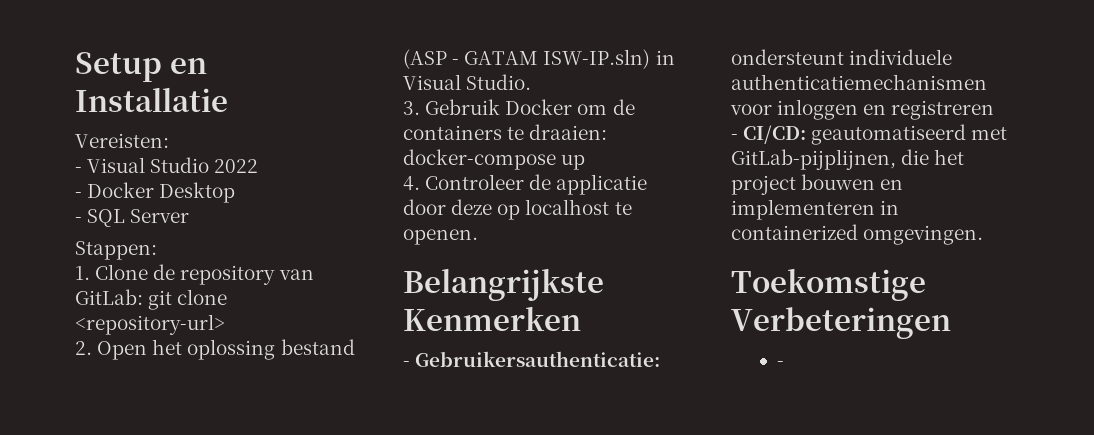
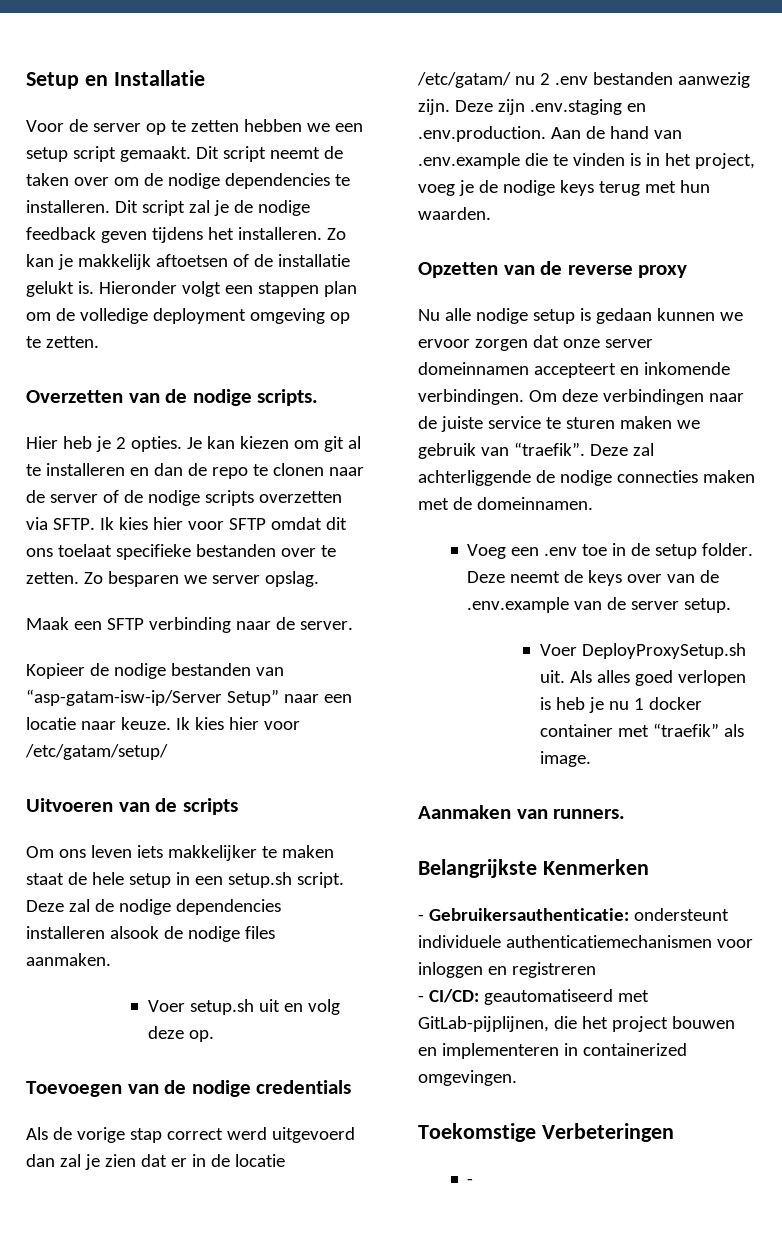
[75,133,169,148] [75,157,259,173] [75,182,236,203] [75,209,190,227] [75,241,157,260] [75,264,314,285] [75,289,228,310] [75,314,225,335] [75,339,355,360] [403,49,675,69] [403,74,532,90] [403,99,635,115] [403,124,608,140] [403,149,586,170] [403,174,648,195] [403,199,632,220] [403,229,478,245] Vereisten: // - Visual Studio 2022 // - Docker Desktop // - SQL Server // Stappen: // 1. Clone de repository van GitLab: git clone <repository-url> // 2. Open het oplossing bestand (ASP - GATAM ISW-IP.sln) in Visual Studio. // 3. Gebruik Docker om de containers te draaien: docker-compose up // 4. Controleer de applicatie door deze op localhost te openen. -> [26,119,363,135] [26,146,343,162] [26,173,350,189] [26,200,310,216] [26,227,346,243] [26,254,350,270] [26,281,357,297] [26,308,350,324] [26,336,99,348] [26,389,319,406] [26,436,361,452] [26,463,364,479] [26,490,342,506] [26,517,347,530] [26,544,336,560] [26,571,319,587] [26,617,353,633] [26,663,284,679] [26,689,352,706] [26,717,300,730] [25,744,168,760] [26,798,238,815] [26,845,334,861] [26,872,344,888] [26,899,281,915] [26,926,275,942] [26,953,111,966] [147,999,340,1015] [147,1026,214,1042] [26,1080,352,1097] [26,1127,355,1143] [26,1154,285,1170] [417,72,750,88] [418,99,646,115] [418,126,682,142] [418,153,755,169] [418,180,710,196] [418,207,491,220] [418,261,688,278] [418,308,743,324] [418,335,653,351] [418,362,730,378] [418,389,744,405] [418,416,700,432] [418,442,654,459] [418,470,755,486] [418,497,593,510] [467,543,754,559] [467,570,720,586] [467,597,732,613] [539,643,746,659] [539,670,746,686] [539,697,702,713] [539,723,744,737] [539,751,591,767] [418,805,626,819] Voor de server op te zetten hebben we een setup script gemaakt. Dit script neemt de taken over om de nodige dependencies te installeren. Dit script zal je de nodige feedback geven tijdens het installeren. Zo kan je makkelijk aftoetsen of de installatie gelukt is. Hieronder volgt een stappen plan om de volledige deployment omgeving op te zetten. // Overzetten van de nodige scripts. // Hier heb je 2 opties. Je kan kiezen om git al te installeren en dan de repo te clonen naar de server of de nodige scripts overzetten via SFTP. Ik kies hier voor SFTP omdat dit ons toelaat specifieke bestanden over te zetten. Zo besparen we server opslag. // Maak een SFTP verbinding naar de server. // Kopieer de nodige bestanden van “asp-gatam-isw-ip/Server Setup” naar een locatie naar keuze. Ik kies hier voor /etc/gatam/setup/ // Uitvoeren van de scripts // Om ons leven iets makkelijker te maken staat de hele setup in een setup.sh script. Deze zal de nodige dependencies installeren alsook de nodige files aanmaken. // Voer setup.sh uit en volg deze op. // Toevoegen van de nodige credentials // Als de vorige stap correct werd uitgevoerd dan zal je zien dat er in de locatie /etc/gatam/ nu 2 .env bestanden aanwezig zijn. Deze zijn .env.staging en .env.production. Aan de hand van .env.example die te vinden is in het project, voeg je de nodige keys terug met hun waarden. // Opzetten van de reverse proxy // Nu alle nodige setup is gedaan kunnen we ervoor zorgen dat onze server domeinnamen accepteert en inkomende verbindingen. Om deze verbindingen naar de juiste service te sturen maken we gebruik van “traefik”. Deze zal achterliggende de nodige connecties maken met de domeinnamen. // Voeg een .env toe in de setup folder. Deze neemt de keys over van de .env.example van de server setup. // Voer DeployProxySetup.sh uit. Als alles goed verlopen is heb je nu 1 docker container met “traefik” als image. // Aanmaken van runners.

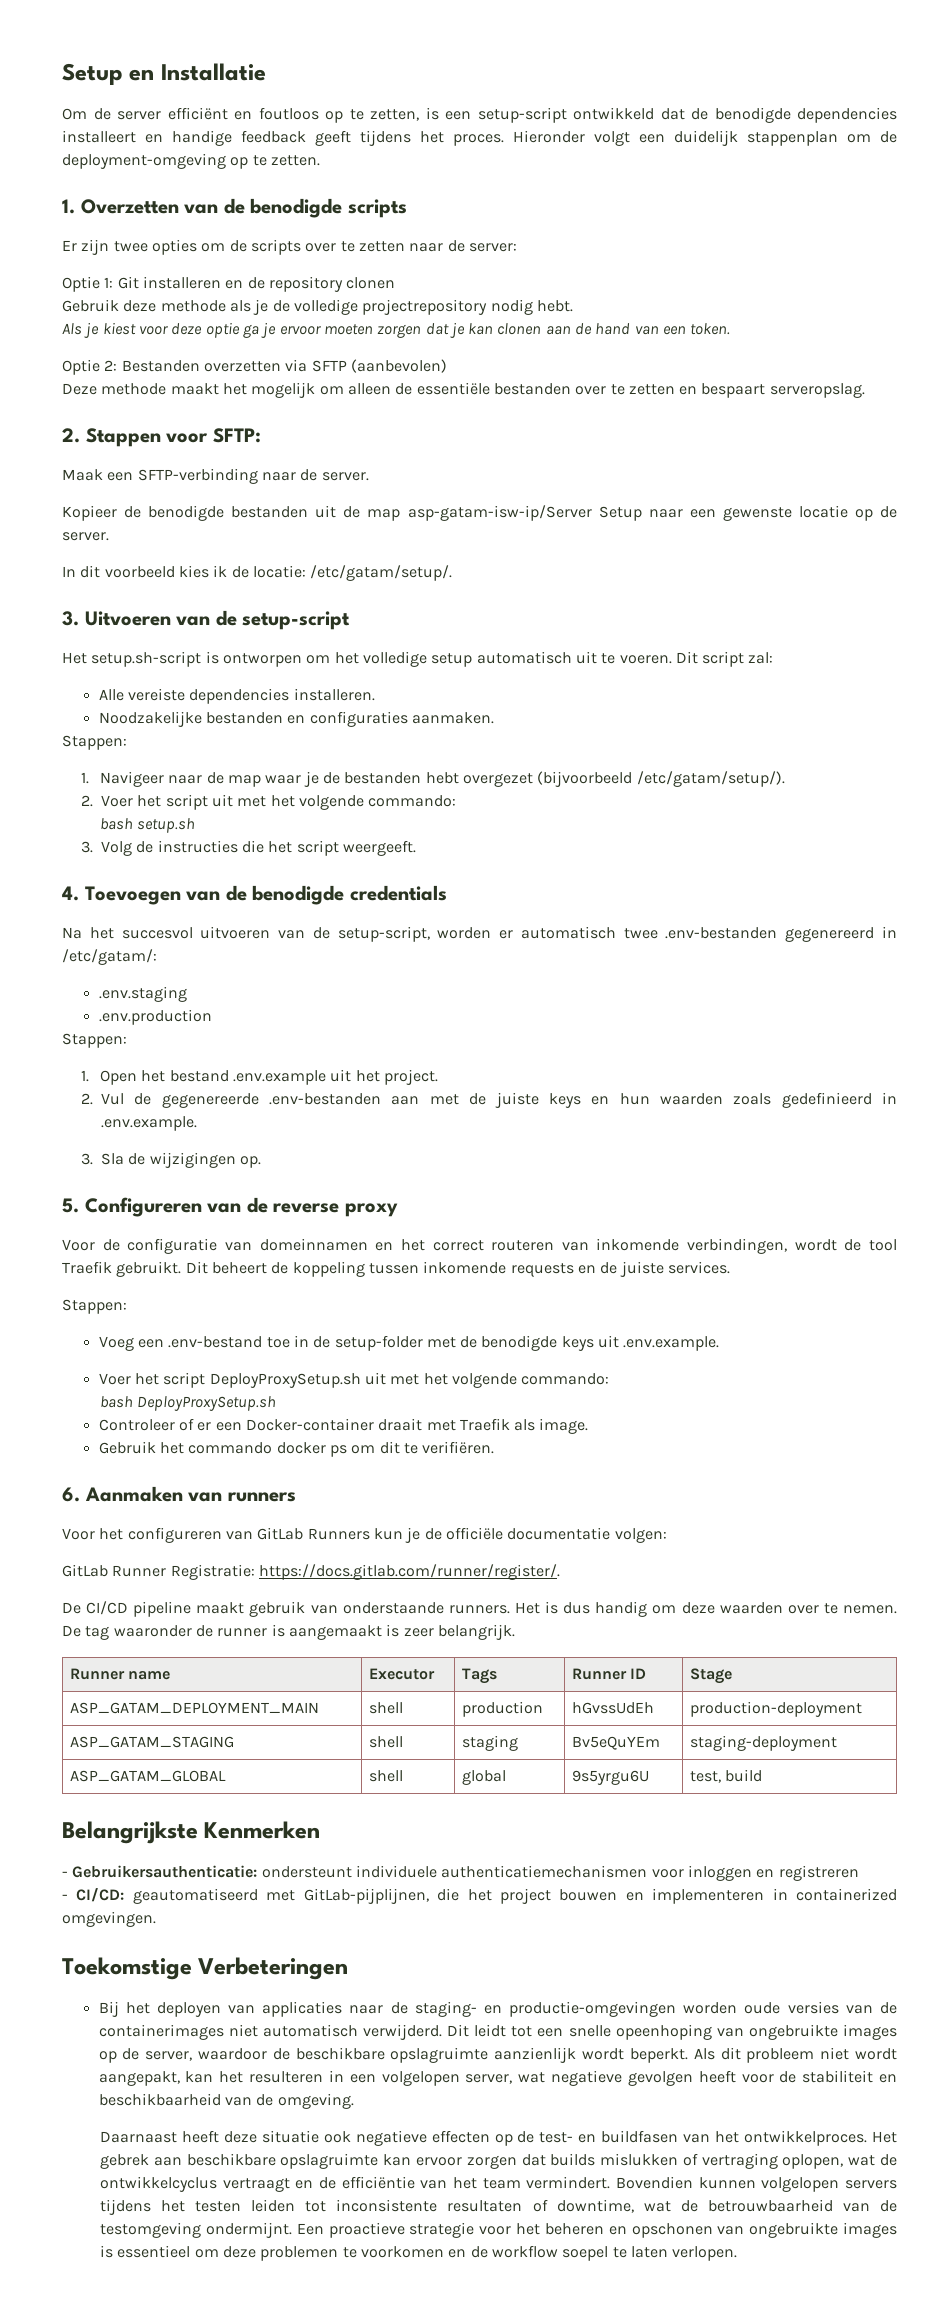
[26,119,363,135] [26,146,343,162] [26,173,350,189] [26,200,310,216] [26,227,346,243] [26,254,350,270] [26,281,357,297] [26,308,325,324] Voor de server op te zetten hebben we een setup script gemaakt. Dit script neemt de taken over om de nodige dependencies te installeren. Dit script zal je de nodige feedback geven tijdens het installeren. Zo kan je makkelijk aftoetsen of de installatie gelukt is. Hieronder volgt een stappen plan om de volledige deployment omgeving -> [62,107,897,123] [62,130,897,146] [62,153,226,169] Om de server efficiënt en foutloos op te zetten, is een setup-script ontwikkeld dat de benodigde dependencies installeert en handige feedback geeft tijdens het proces. Hieronder volgt een duidelijk stappenplan om de deployment-omgeving
(99, 342) none -> [62,199,75,214] 1.
[192,389,319,406] [26,436,361,452] [26,463,364,479] [26,490,342,506] [26,517,347,530] [26,544,336,560] [26,571,319,587] nodige scripts. // Hier heb je 2 opties. Je kan kiezen om git al te installeren en dan de repo te clonen naar de server of de nodige scripts overzetten via SFTP. Ik kies hier voor SFTP omdat dit ons toelaat specifieke bestanden over te zetten. Zo besparen we server opslag. -> [250,198,407,218] [62,239,517,255] [62,276,396,292] [62,299,573,315] [62,322,731,338] [62,359,447,375] [62,382,865,398] [62,428,261,447] benodigde scripts // Er zijn twee opties om de scripts over te zetten naar de server: // Optie 1: Git installeren en de repository clonen // Gebruik deze methode als je de volledige projectrepository nodig hebt. // Als je kiest voor deze optie ga je ervoor moeten zorgen dat je kan clonen aan de hand van een token. // Optie 2: Bestanden overzetten via SFTP (aanbevolen) // Deze methode maakt het mogelijk om alleen de essentiële bestanden over te zetten en bespaart serveropslag. // 2. Stappen voor SFTP:
[106,617,231,633] SFTP verbinding -> [137,468,258,484] SFTP-verbinding
[113,663,284,679] [26,689,352,706] [26,717,300,730] [25,744,168,760] [26,798,238,815] [26,845,334,861] [26,872,344,888] [26,899,281,915] [26,926,275,942] [26,953,111,966] [147,999,340,1015] [147,1026,214,1042] nodige bestanden van “asp-gatam-isw-ip/Server Setup” naar een locatie naar keuze. Ik kies hier voor /etc/gatam/setup/ // Uitvoeren van de scripts // Om ons leven iets makkelijker te maken staat de hele setup in een setup.sh script. Deze zal de nodige dependencies installeren alsook de nodige files aanmaken. // Voer setup.sh uit en volg deze op. // -> [148,505,897,521] [62,532,109,541] [62,565,453,581] [62,610,351,630] [62,651,774,667] [98,688,375,704] [98,711,494,727] [62,735,127,750] [81,771,785,787] [81,794,457,810] [100,818,196,833] [81,840,416,856] [62,886,79,901] benodigde bestanden uit de map asp-gatam-isw-ip/Server Setup naar een gewenste locatie op de server. // In dit voorbeeld kies ik de locatie: /etc/gatam/setup/. // 3. Uitvoeren van de setup-script // Het setup.sh-script is ontworpen om het volledige setup automatisch uit te voeren. Dit script zal: // Alle vereiste dependencies installeren. // Noodzakelijke bestanden en configuraties aanmaken. // Stappen: // 1. Navigeer naar de map waar je de bestanden hebt overgezet (bijvoorbeeld /etc/gatam/setup/). // 2. Voer het script uit met het volgende commando: // bash setup.sh // 3. Volg de instructies die het script weergeeft. // 4.
[191,1080,251,1097] nodige -> [252,885,345,905] benodigde
[26,1127,355,1143] [26,1154,285,1170] [417,72,750,88] [418,99,646,115] [418,126,682,142] [418,153,755,169] [418,180,710,196] [418,207,491,220] [418,261,688,278] [418,308,743,324] [418,335,653,351] [418,362,730,378] [418,389,744,405] [418,416,700,432] [418,442,654,459] [418,470,755,486] [418,497,593,510] Als de vorige stap correct werd uitgevoerd dan zal je zien dat er in de locatie /etc/gatam/ nu 2 .env bestanden aanwezig zijn. Deze zijn .env.staging en .env.production. Aan de hand van .env.example die te vinden is in het project, voeg je de nodige keys terug met hun waarden. // Opzetten van de reverse proxy // Nu alle nodige setup is gedaan kunnen we ervoor zorgen dat onze server domeinnamen accepteert en inkomende verbindingen. Om deze verbindingen naar de juiste service te sturen maken we gebruik van “traefik”. Deze zal achterliggende de nodige connecties maken met de domeinnamen. -> [62,926,897,942] [62,949,157,965] [98,986,187,1002] [98,1009,212,1025] [62,1033,127,1048] [81,1069,438,1085] [81,1092,898,1108] [101,1116,198,1131] [81,1152,261,1168] [62,1197,398,1217] [62,1238,897,1254] [62,1261,730,1277] [62,1299,127,1314] Na het succesvol uitvoeren van de setup-script, worden er automatisch twee .env-bestanden gegenereerd in /etc/gatam/: // .env.staging // .env.production // Stappen: // 1. Open het bestand .env.example uit het project. // 2. Vul de gegenereerde .env-bestanden aan met de juiste keys en hun waarden zoals gedefinieerd in .env.example. // 3. Sla de wijzigingen op. // 5. Configureren van de reverse proxy // Voor de configuratie van domeinnamen en het correct routeren van inkomende verbindingen, wordt de tool Traefik gebruikt. Dit beheert de koppeling tussen inkomende requests en de juiste services. // Stappen:
[544,547,578,556] .env -> [168,1336,263,1348] .env-bestand
[655,543,754,559] [467,570,720,586] [467,597,732,613] [539,643,746,659] [539,670,746,686] [539,697,702,713] [539,723,744,737] [539,751,591,767] [418,805,626,819] setup folder. Deze neemt de keys over van de .env.example van de server setup. // Voer DeployProxySetup.sh uit. Als alles goed verlopen is heb je nu 1 docker container met “traefik” als image. // Aanmaken van runners. -> [334,1335,720,1351] [98,1372,610,1388] [100,1396,277,1411] [98,1418,589,1434] [98,1441,495,1457] [62,1486,296,1502] [62,1527,667,1543] [62,1564,560,1580] [62,1601,898,1617] [62,1624,515,1640] [69,1668,171,1680] [368,1668,435,1680] [461,1668,497,1684] [571,1668,647,1680] [689,1668,732,1684] [69,1702,319,1714] [368,1702,403,1714] [461,1701,543,1717] [571,1702,654,1714] [689,1701,862,1717] [69,1736,234,1748] [368,1736,403,1748] [461,1735,518,1751] [571,1736,660,1750] [689,1735,837,1751] [69,1770,226,1782] [368,1770,403,1782] [461,1770,506,1785] [571,1770,649,1785] [689,1769,763,1783] setup-folder met de benodigde keys uit .env.example. // Voer het script DeployProxySetup.sh uit met het volgende commando: // bash DeployProxySetup.sh // Controleer of er een Docker-container draait met Traefik als image. // Gebruik het commando docker ps om dit te verifiëren. // 6. Aanmaken van runners // Voor het configureren van GitLab Runners kun je de officiële documentatie volgen: // GitLab Runner Registratie: https://docs.gitlab.com/runner/register/. // De CI/CD pipeline maakt gebruik van onderstaande runners. Het is dus handig om deze waarden over te nemen. De tag waaronder de runner is aangemaakt is zeer belangrijk. // Runner name | Executor | Tags | Runner ID | Stage // ASP_GATAM_DEPLOYMENT_MAIN | shell | production | hGvssUdEh | production-deployment // ASP_GATAM_STAGING | shell | staging | Bv5eQuYEm | staging-deployment // ASP_GATAM_GLOBAL | shell | global | 9s5yrgu6U | test, build
[467,1178,474,1185] - -> [98,2001,898,2017] [98,2024,898,2040] [98,2047,897,2063] [98,2070,898,2086] [98,2093,354,2109] [100,2130,897,2146] [100,2153,897,2169] [100,2176,898,2192] [100,2199,898,2215] [100,2222,898,2238] [100,2245,738,2261] Bij het deployen van applicaties naar de staging- en productie-omgevingen worden oude versies van de containerimages niet automatisch verwijderd. Dit leidt tot een snelle opeenhoping van ongebruikte images op de server, waardoor de beschikbare opslagruimte aanzienlijk wordt beperkt. Als dit probleem niet wordt aangepakt, kan het resulteren in een volgelopen server, wat negatieve gevolgen heeft voor de stabiliteit en beschikbaarheid van de omgeving. // Daarnaast heeft deze situatie ook negatieve effecten op de test- en buildfasen van het ontwikkelproces. Het gebrek aan beschikbare opslagruimte kan ervoor zorgen dat builds mislukken of vertraging oplopen, wat de ontwikkelcyclus vertraagt en de efficiëntie van het team vermindert. Bovendien kunnen volgelopen servers tijdens het testen leiden tot inconsistente resultaten of downtime, wat de betrouwbaarheid van de testomgeving ondermijnt. Een proactieve strategie voor het beheren en opschonen van ongebruikte images is essentieel om deze problemen te voorkomen en de workflow soepel te laten verlopen.

